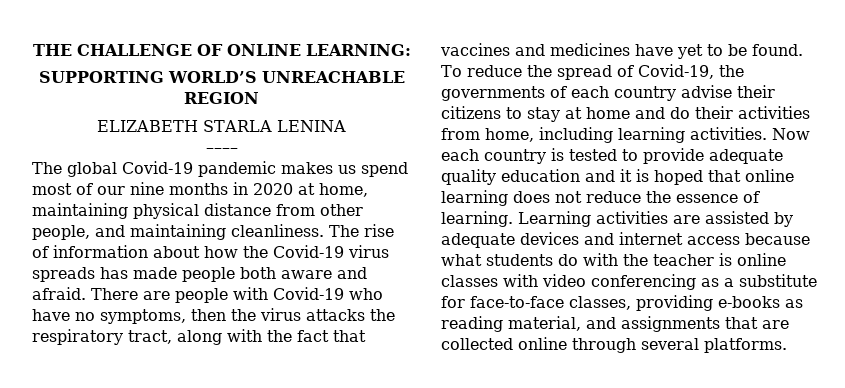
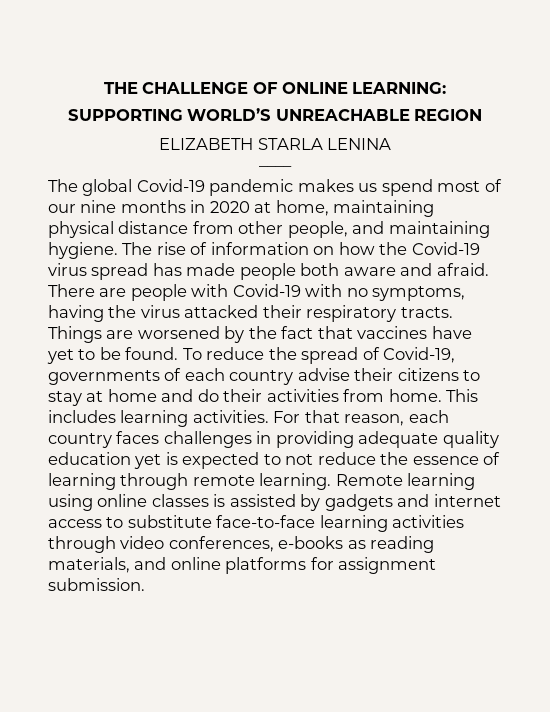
[231,224,324,237] cleanliness. -> [48,242,118,259] hygiene.
[153,246,200,258] about -> [313,246,335,255] on
[32,267,95,282] spreads -> [91,263,149,280] spread
[349,288,383,300] [32,309,70,321] who have -> [305,284,343,297] with
[191,309,226,321] then -> [48,305,104,322] having
[306,309,395,321] [32,329,262,345] attacks the respiratory tract, along with -> [184,305,453,322] [48,326,245,343] attacked their respiratory tracts. Things are worsened by
[515,43,630,56] and medicines -> (428, 332) none
[718,65,744,77] the -> (456, 355) none
[485,127,810,143] [441,148,783,164] [441,169,794,185] [441,190,550,206] home, including learning activities. Now each country is tested to provide adequate quality education and it is hoped that online learning does -> [388,389,479,402] [48,410,449,427] [48,431,499,448] [48,452,281,469] home. This includes learning activities. For that reason, each country faces challenges in providing adequate quality education yet is expected to
[441,211,793,227] [441,232,810,248] [441,253,786,266] [441,274,817,290] [441,295,803,311] [441,316,789,332] [441,337,787,353] learning. Learning activities are assisted by adequate devices and internet access because what students do with the teacher is online classes with video conferencing as a substitute for face-to-face classes, providing e-books as reading material, and assignments that are collected online through several platforms. -> [48,473,476,490] [48,494,501,511] [48,515,465,532] [48,536,435,553] [48,557,437,574] [48,578,145,591] learning through remote learning. Remote learning using online classes is assisted by gadgets and internet access to substitute face-to-face learning activities through video conferences, e-books as reading materials, and online platforms for assignment submission.

